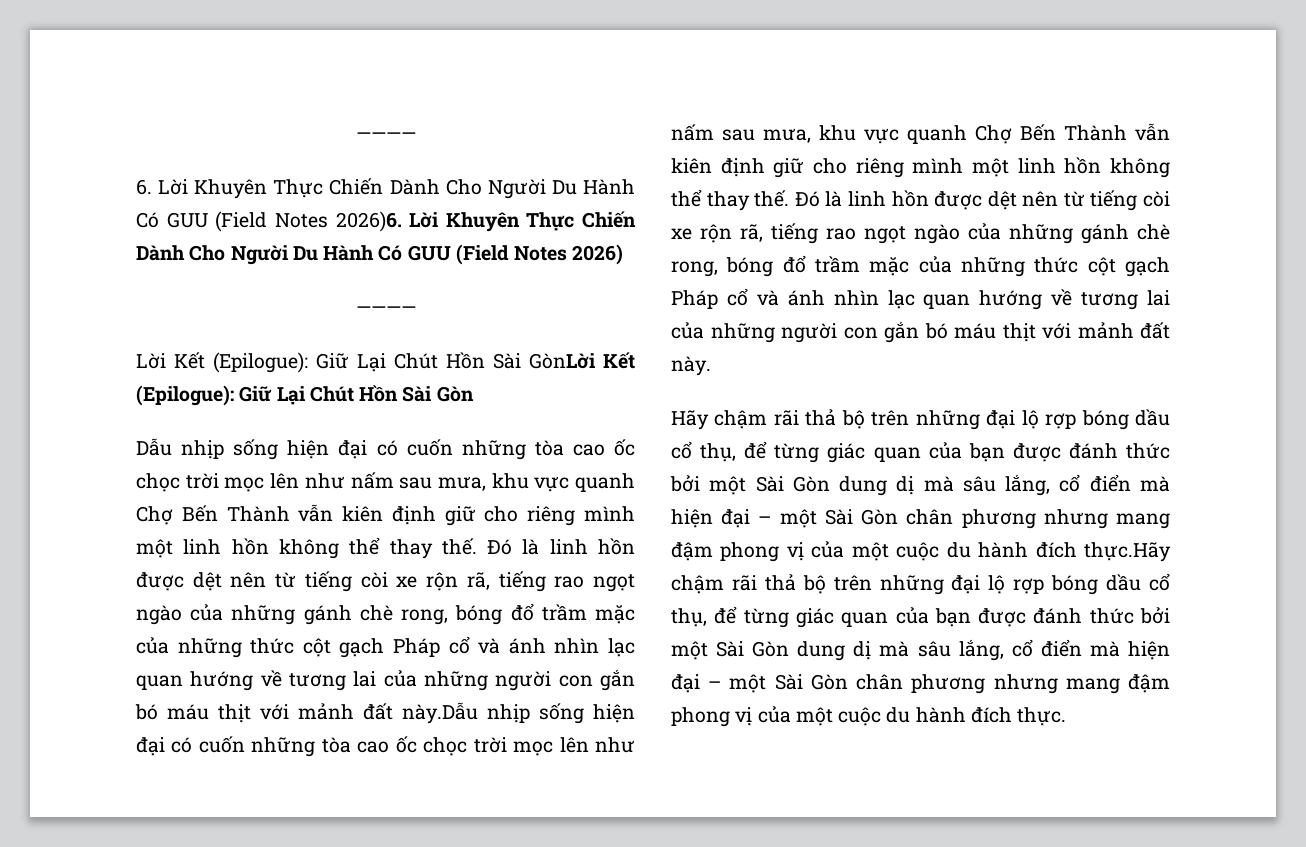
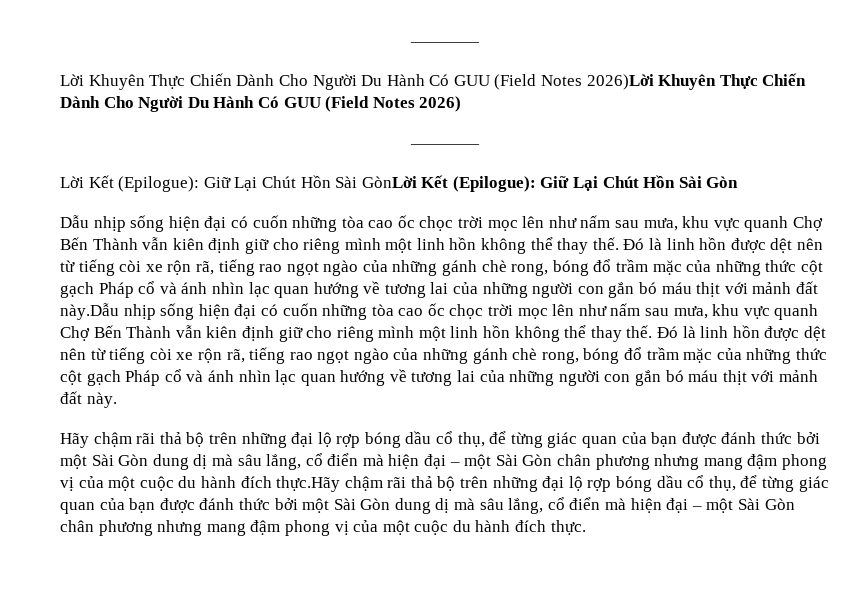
[355,132,416,140] [136,179,152,195] ―――― // 6. -> [409,42,480,46] ―――― //
[335,211,439,232] 2026)6. Lời -> [586,74,654,90] 2026)Lời

